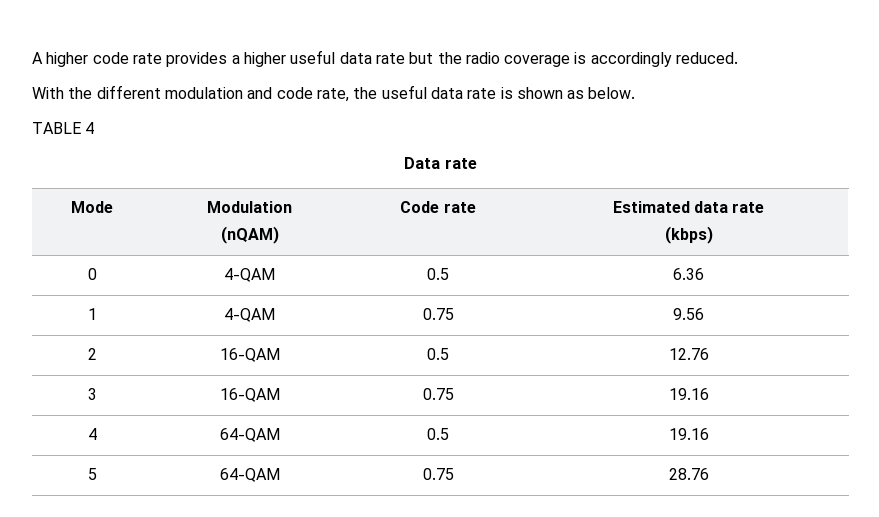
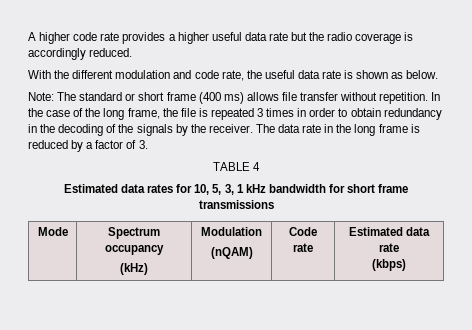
[32,122,95,134] [404,157,477,169] [71,201,113,213] TABLE 4 // Data rate // Mode -> [28,92,441,104] [28,108,442,120] [28,124,420,136] [28,140,148,152] [212,162,261,171] [63,184,409,195] [198,200,274,209] [37,227,68,236] [107,227,160,239] [104,245,164,255] [119,263,148,275] Note: The standard or short frame (400 ms) allows file transfer without repetition. In the case of the long frame, the file is repeated 3 times in order to obtain redundancy in the decoding of the signals by the receiver. The data rate in the long frame is reduced by a factor of 3. // TABLE 4 // Estimated data rates for 10, 5, 3, 1 kHz bandwidth for short frame transmissions // Mode | Spectrum occupancy // (kHz)
[87,268,97,280] [224,268,275,282] [427,268,449,280] [673,268,704,280] [87,308,97,320] [224,308,275,322] [422,308,454,320] [673,308,704,320] [87,348,97,360] [219,348,280,362] [427,348,449,360] [668,348,709,360] [87,388,97,400] [219,388,280,402] [422,388,454,400] [668,388,709,400] [87,428,97,440] [219,428,280,442] [427,428,449,440] [668,428,709,440] [87,468,97,480] [219,468,280,482] [422,468,454,480] [668,468,709,480] // 0 | 4-QAM | 0.5 | 6.36 // 1 | 4-QAM | 0.75 | 9.56 // 2 | 16-QAM | 0.5 | 12.76 // 3 | 16-QAM | 0.75 | 19.16 // 4 | 64-QAM | 0.5 | 19.16 // 5 | 64-QAM | 0.75 | 28.76 -> (406, 265) none

